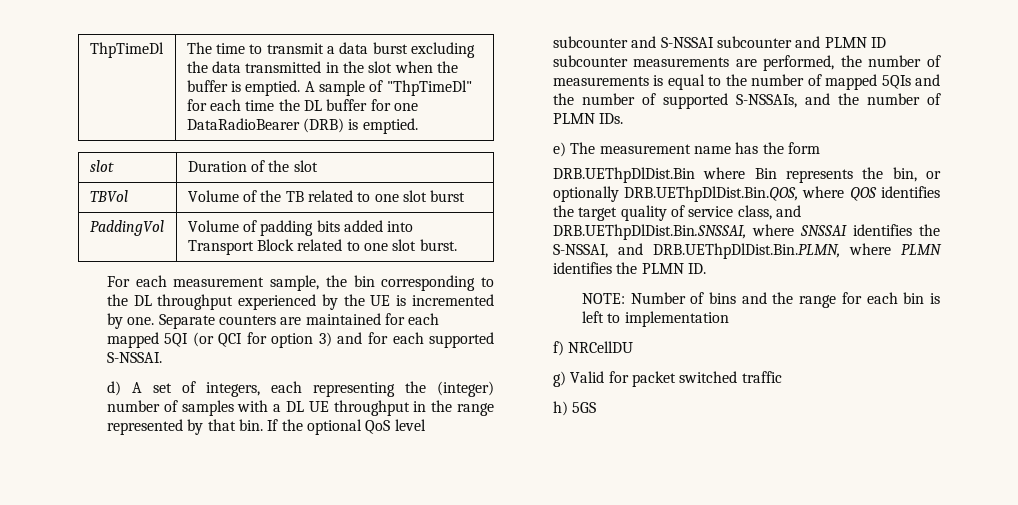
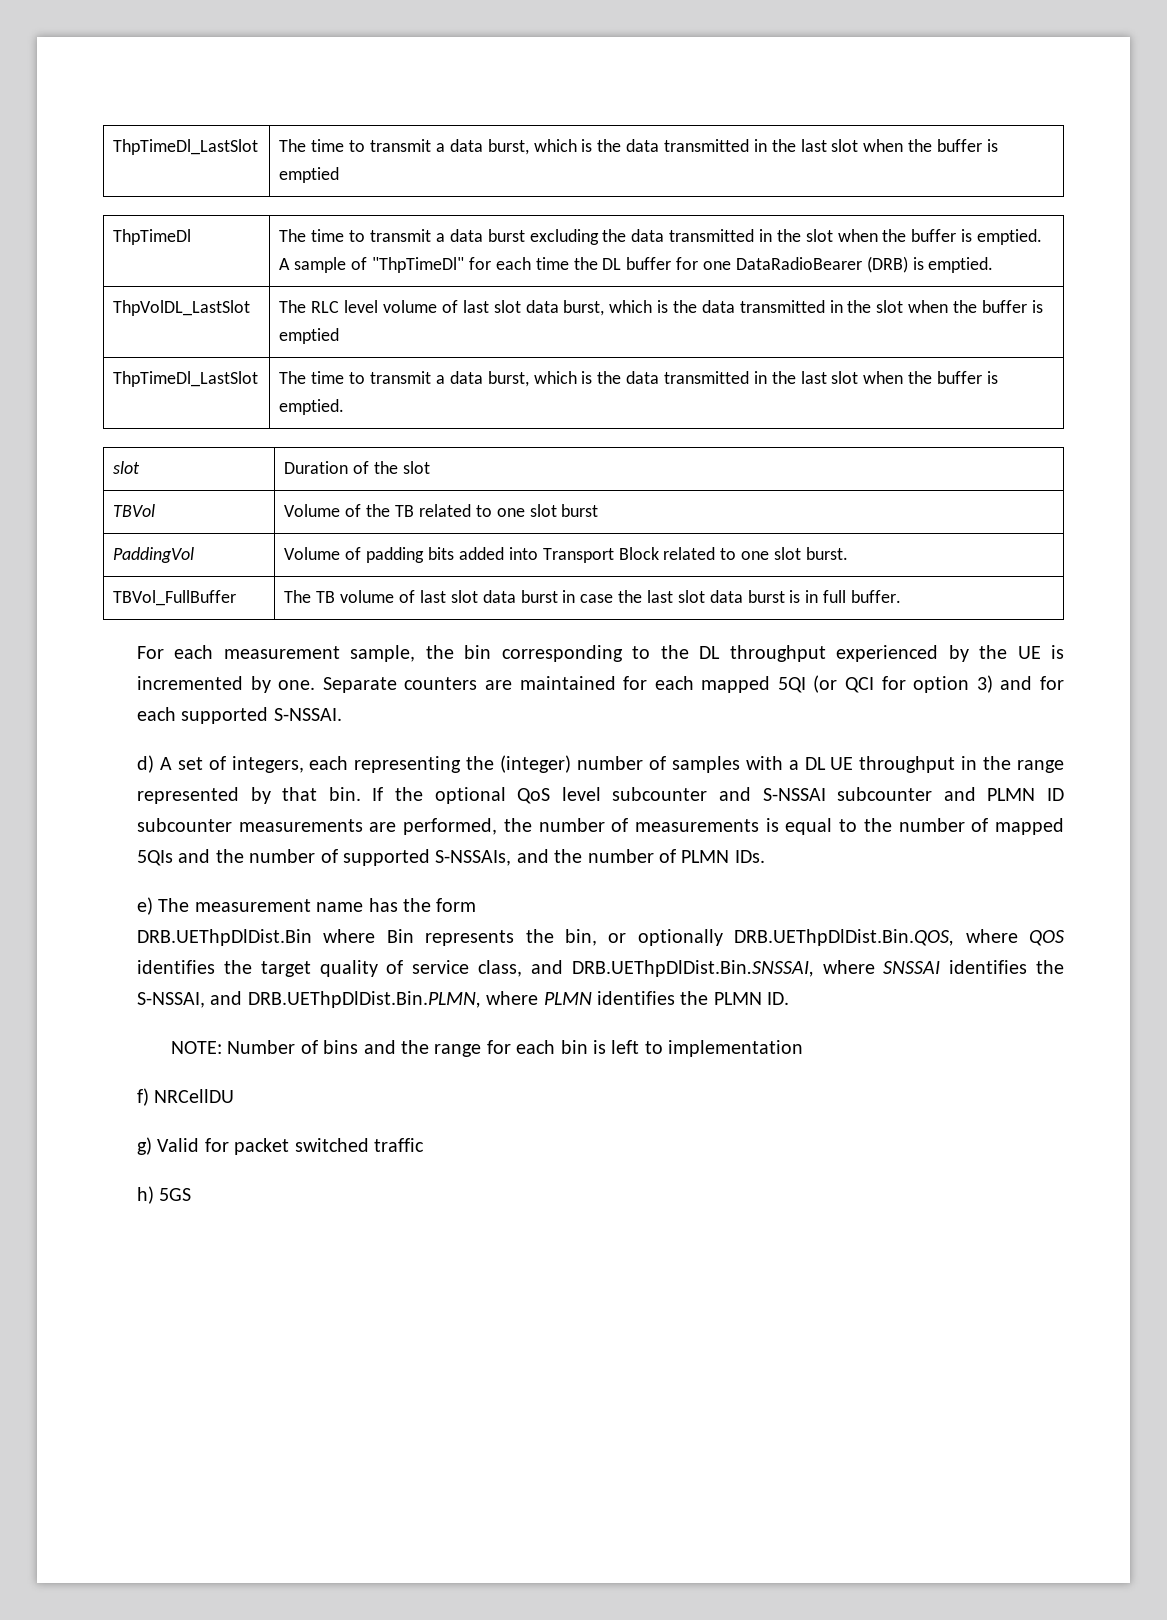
(89, 50) none -> [113,139,259,155] [279,139,998,155] [279,167,340,183] ThpTimeDl_LastSlot | The time to transmit a data burst, which is the data transmitted in the last slot when the buffer is emptied //
(418, 126) none -> [113,300,251,316] [279,300,1043,316] [279,328,340,344] [113,371,259,387] [279,371,998,387] [279,399,345,415] // ThpVolDL_LastSlot | The RLC level volume of last slot data burst, which is the data transmitted in the slot when the buffer is emptied // ThpTimeDl_LastSlot | The time to transmit a data burst, which is the data transmitted in the last slot when the buffer is emptied.
(457, 245) none -> [113,590,237,606] [284,590,901,603] // TBVol_FullBuffer | The TB volume of last slot data burst in case the last slot data burst is in full buffer.

